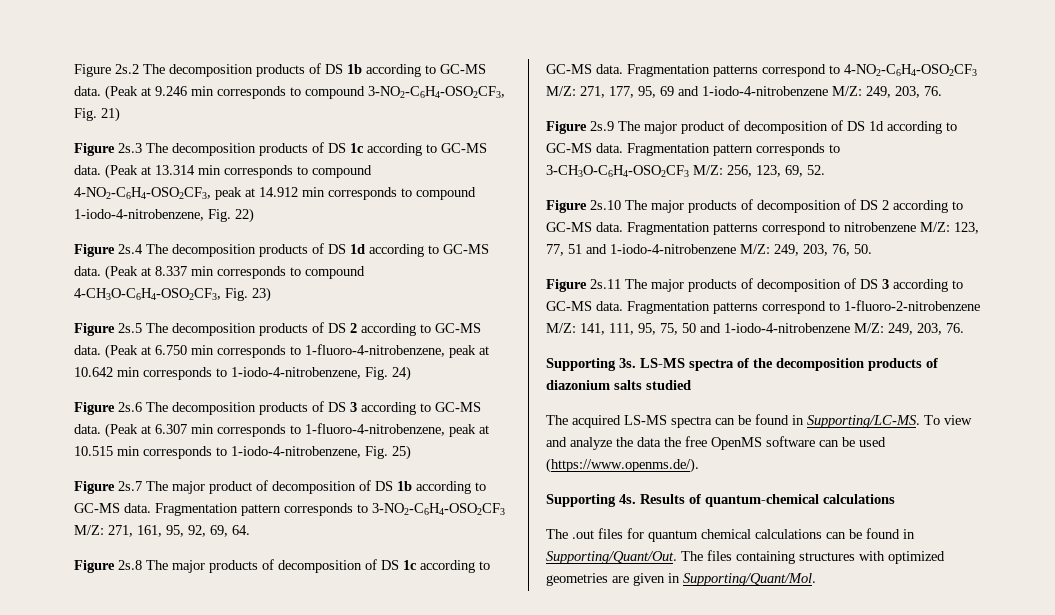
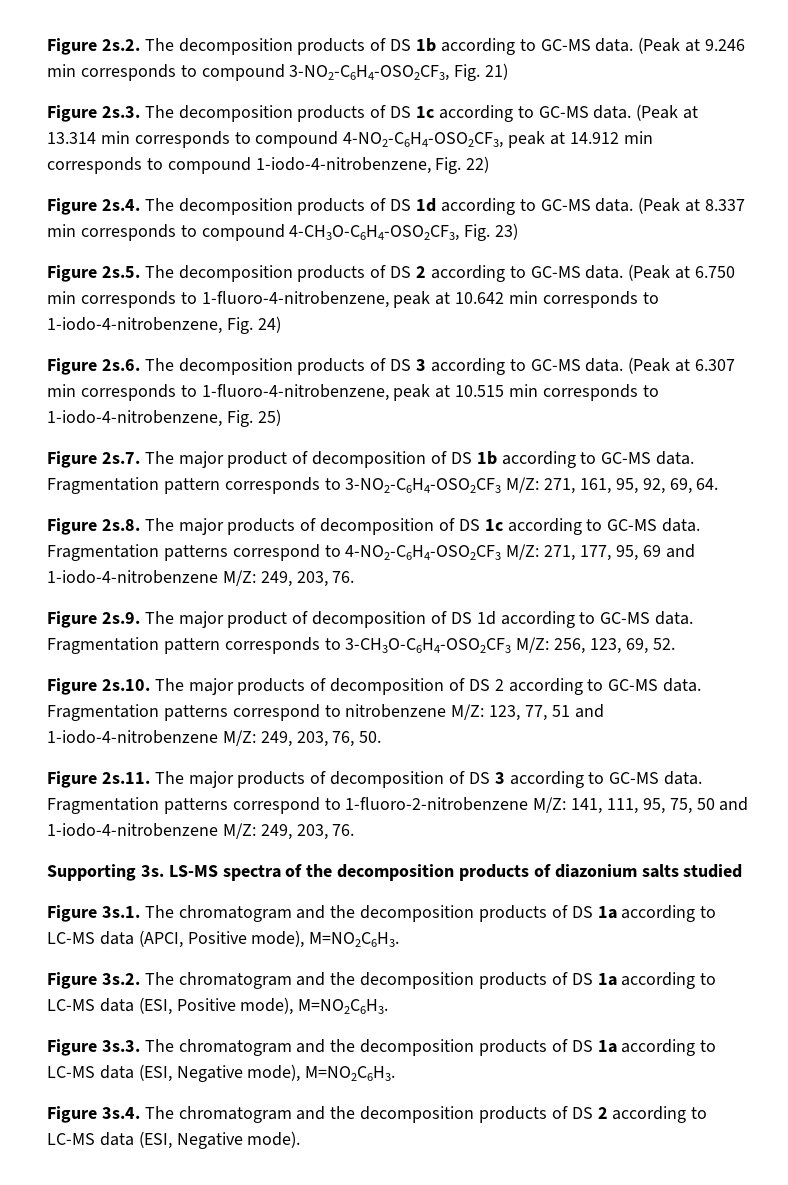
[74,64,139,77] Figure 2s.2 -> [47,38,140,55] Figure 2s.2.
[118,143,142,153] 2s.3 -> [101,106,140,118] 2s.3.
[118,244,143,254] 2s.4 -> [101,199,140,211] 2s.4.
[118,323,142,333] 2s.5 -> [101,266,140,278] 2s.5.
[118,402,142,412] 2s.6 -> [101,359,140,371] 2s.6.
[118,481,142,491] 2s.7 -> [101,452,140,464] 2s.7.
[118,560,142,570] 2s.8 -> [101,519,140,531] 2s.8.
[590,121,614,131] 2s.9 -> [101,612,140,624] 2s.9.
[590,200,621,210] 2s.10 -> [101,679,150,691] 2s.10.
[590,279,621,289] 2s.11 -> [101,772,150,784] 2s.11.
[546,414,972,428] [546,436,886,450] [546,458,699,473] [546,494,895,507] [546,528,915,542] [546,550,945,564] [546,573,816,586] The acquired LS-MS spectra can be found in Supporting/LC-MS. To view and analyze the data the free OpenMS software can be used (https://www.openms.de/). // Supporting 4s. Results of quantum-chemical calculations // The .out files for quantum chemical calculations can be found in Supporting/Quant/Out. The files containing structures with optimized geometries are given in Supporting/Quant/Mol. -> [47,905,717,922] [47,930,400,948] [47,972,717,989] [47,997,389,1015] [47,1039,717,1056] [47,1064,396,1082] [47,1106,708,1123] [47,1131,301,1149] Figure 3s.1. The chromatogram and the decomposition products of DS 1a according to LC-MS data (APCI, Positive mode), M=NO2C6H3. // Figure 3s.2. The chromatogram and the decomposition products of DS 1a according to LC-MS data (ESI, Positive mode), M=NO2C6H3. // Figure 3s.3. The chromatogram and the decomposition products of DS 1a according to LC-MS data (ESI, Negative mode), M=NO2C6H3. // Figure 3s.4. The chromatogram and the decomposition products of DS 2 according to LC-MS data (ESI, Negative mode).

